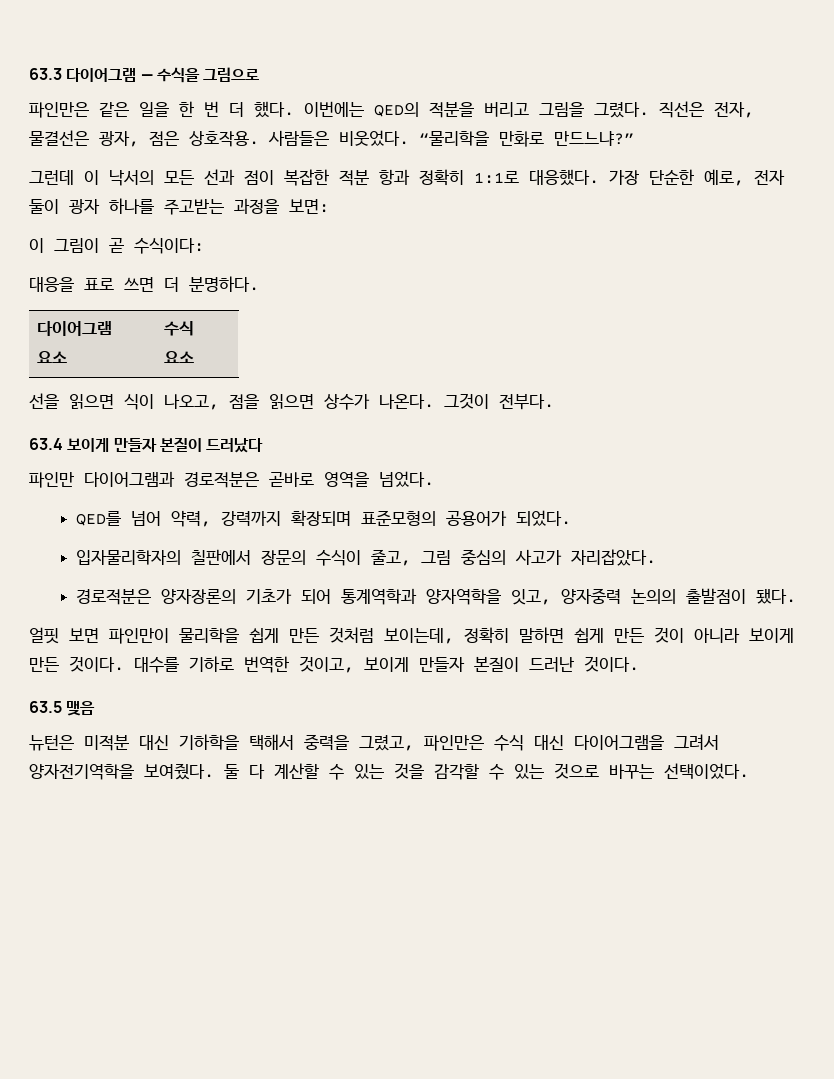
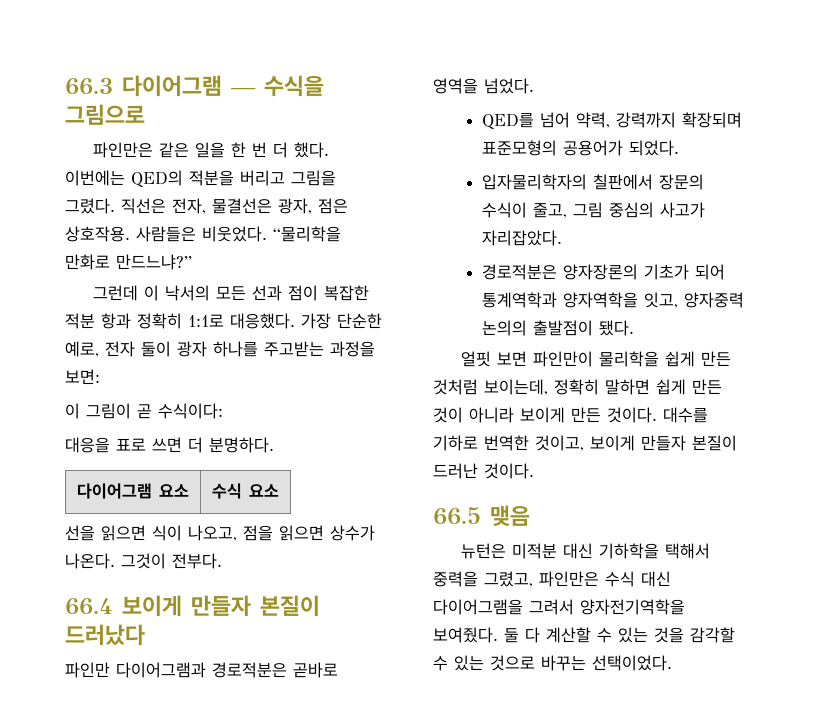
[29,68,62,80] 63.3 -> [65,78,113,95] 66.3
[29,438,63,450] 63.4 -> [65,598,113,615] 66.4
[29,701,62,713] 63.5 -> [433,507,481,525] 66.5

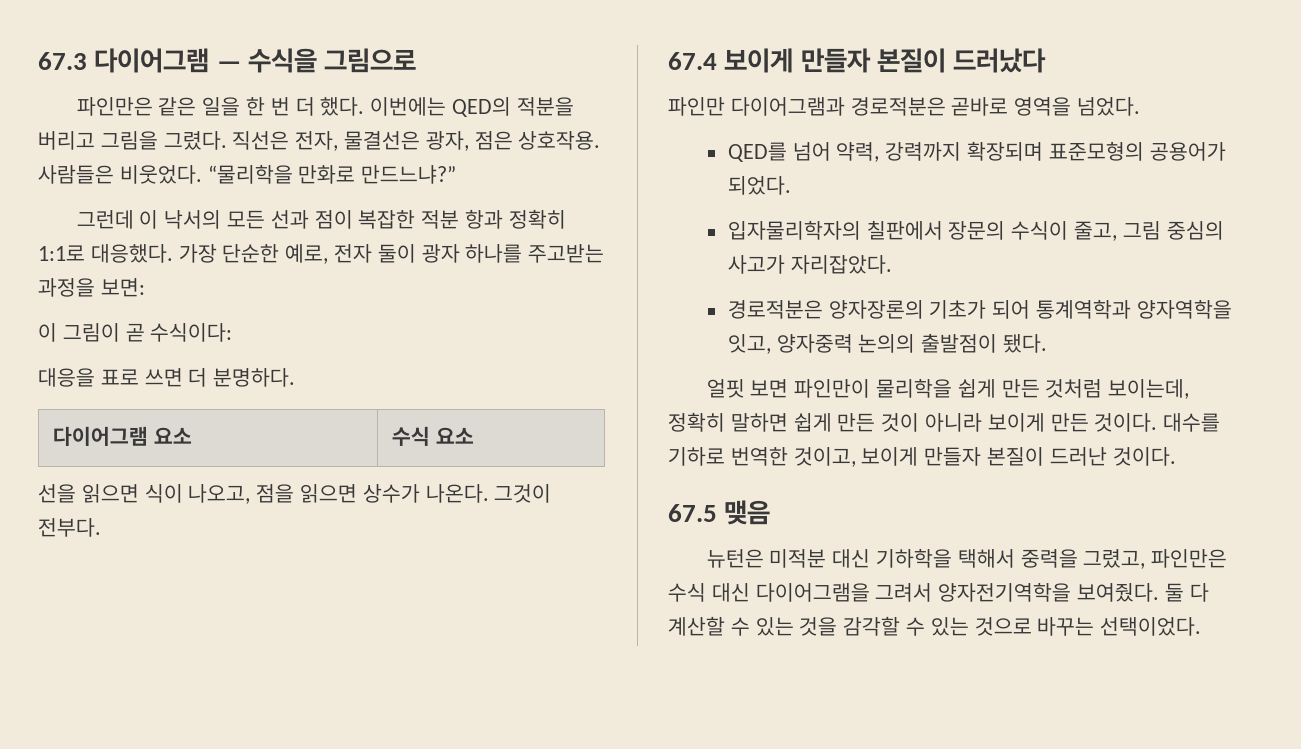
[65,78,113,95] 66.3 -> [38,52,87,70] 67.3
[65,598,113,615] 66.4 -> [668,52,717,70] 67.4
[433,507,481,525] 66.5 -> [668,504,717,522] 67.5

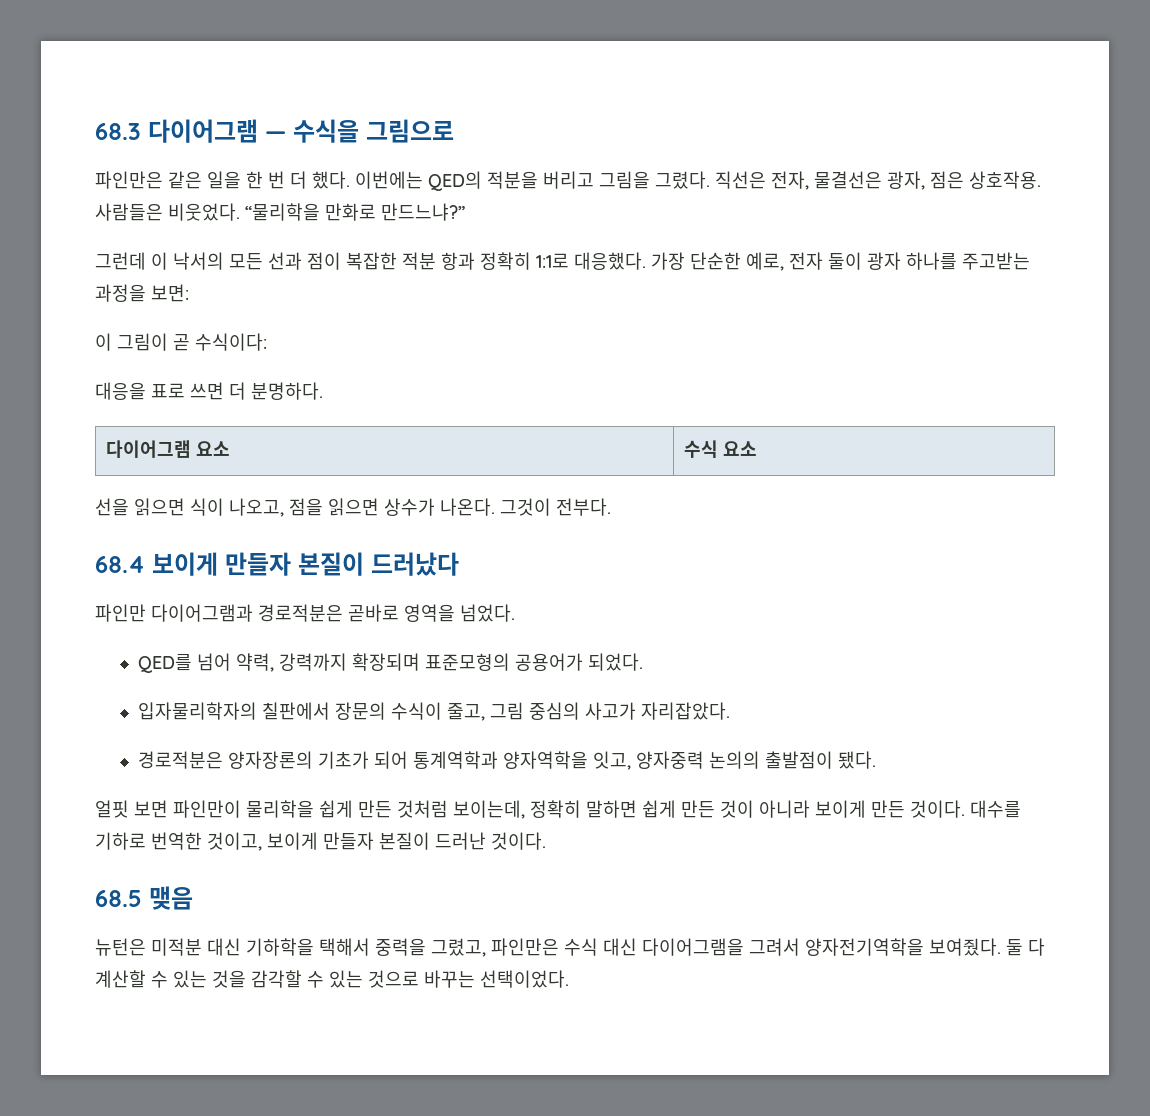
[38,52,87,70] 67.3 -> [95,123,141,140] 68.3
[668,52,717,70] 67.4 -> [95,556,145,573] 68.4
[668,504,717,522] 67.5 -> [95,890,142,907] 68.5

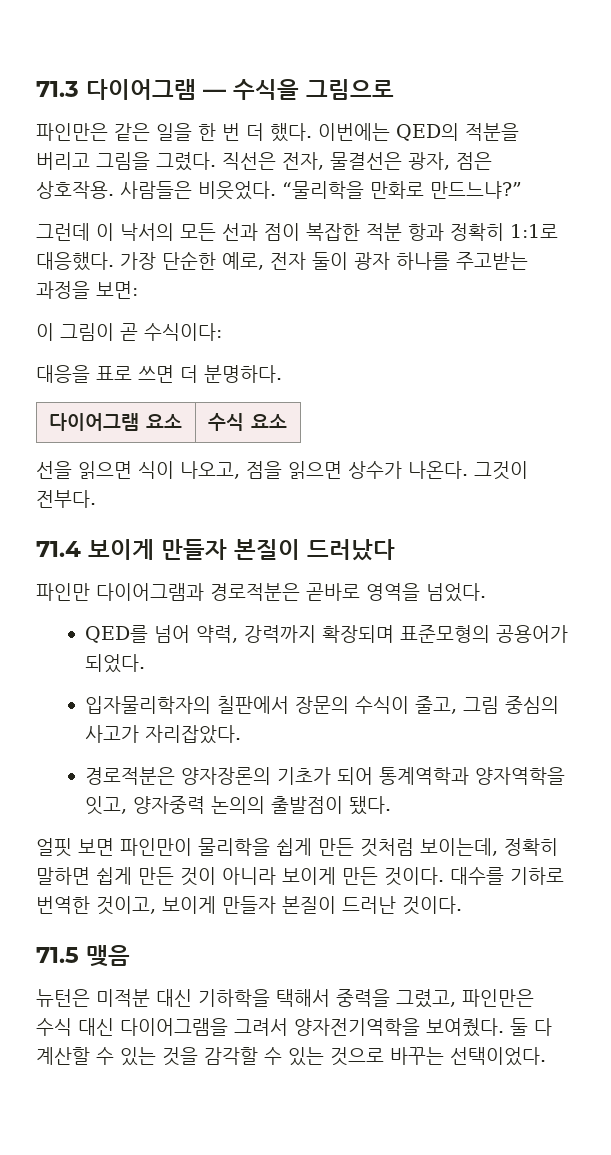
[95,123,141,140] 68.3 -> [36,81,79,97] 71.3
[95,556,145,573] 68.4 -> [36,541,81,557] 71.4
[95,890,142,907] 68.5 -> [36,947,79,963] 71.5

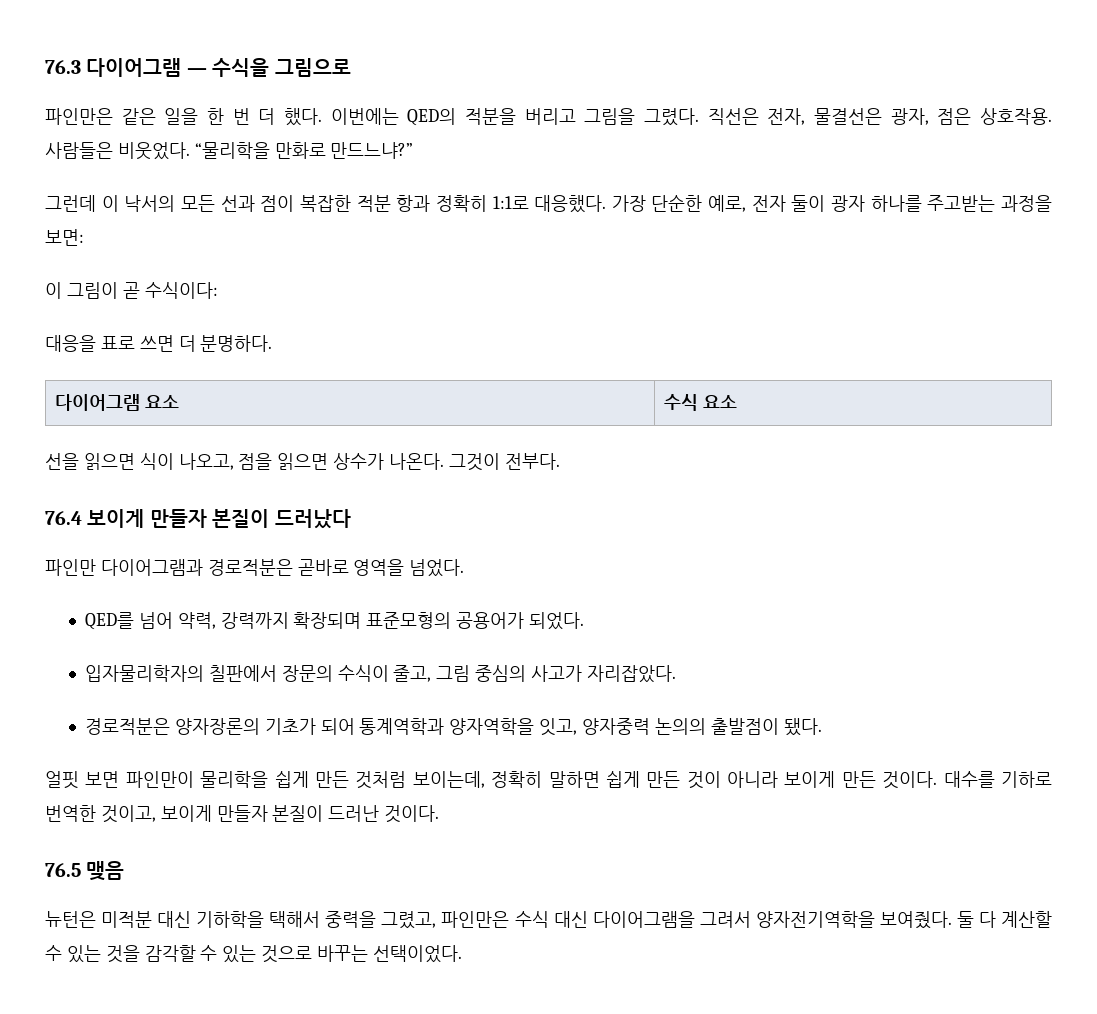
[36,81,79,97] 71.3 -> [45,60,81,74] 76.3
[36,541,81,557] 71.4 -> [45,511,82,525] 76.4
[36,947,79,963] 71.5 -> [45,863,81,877] 76.5

